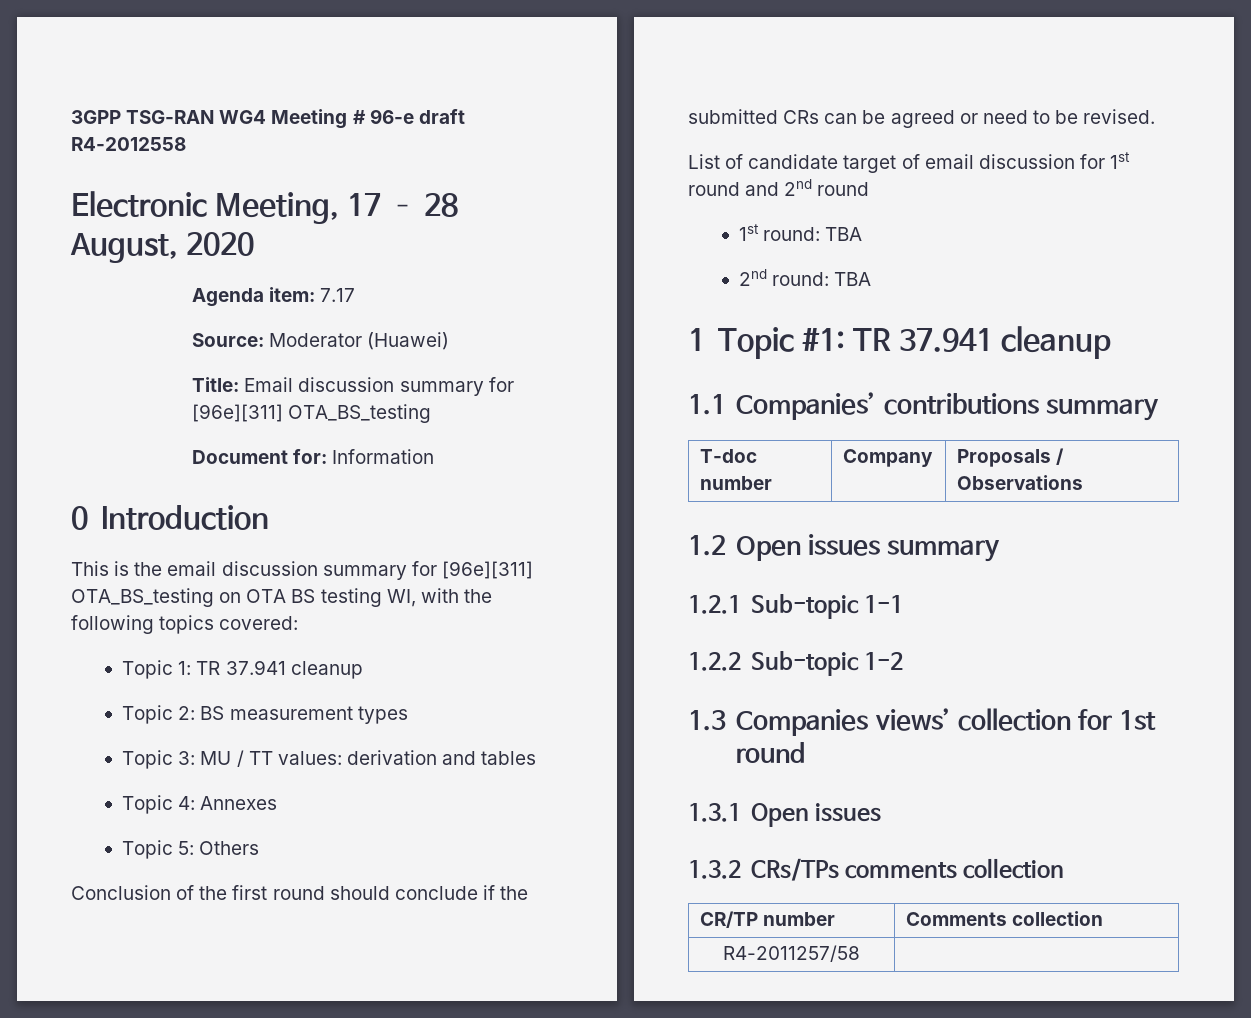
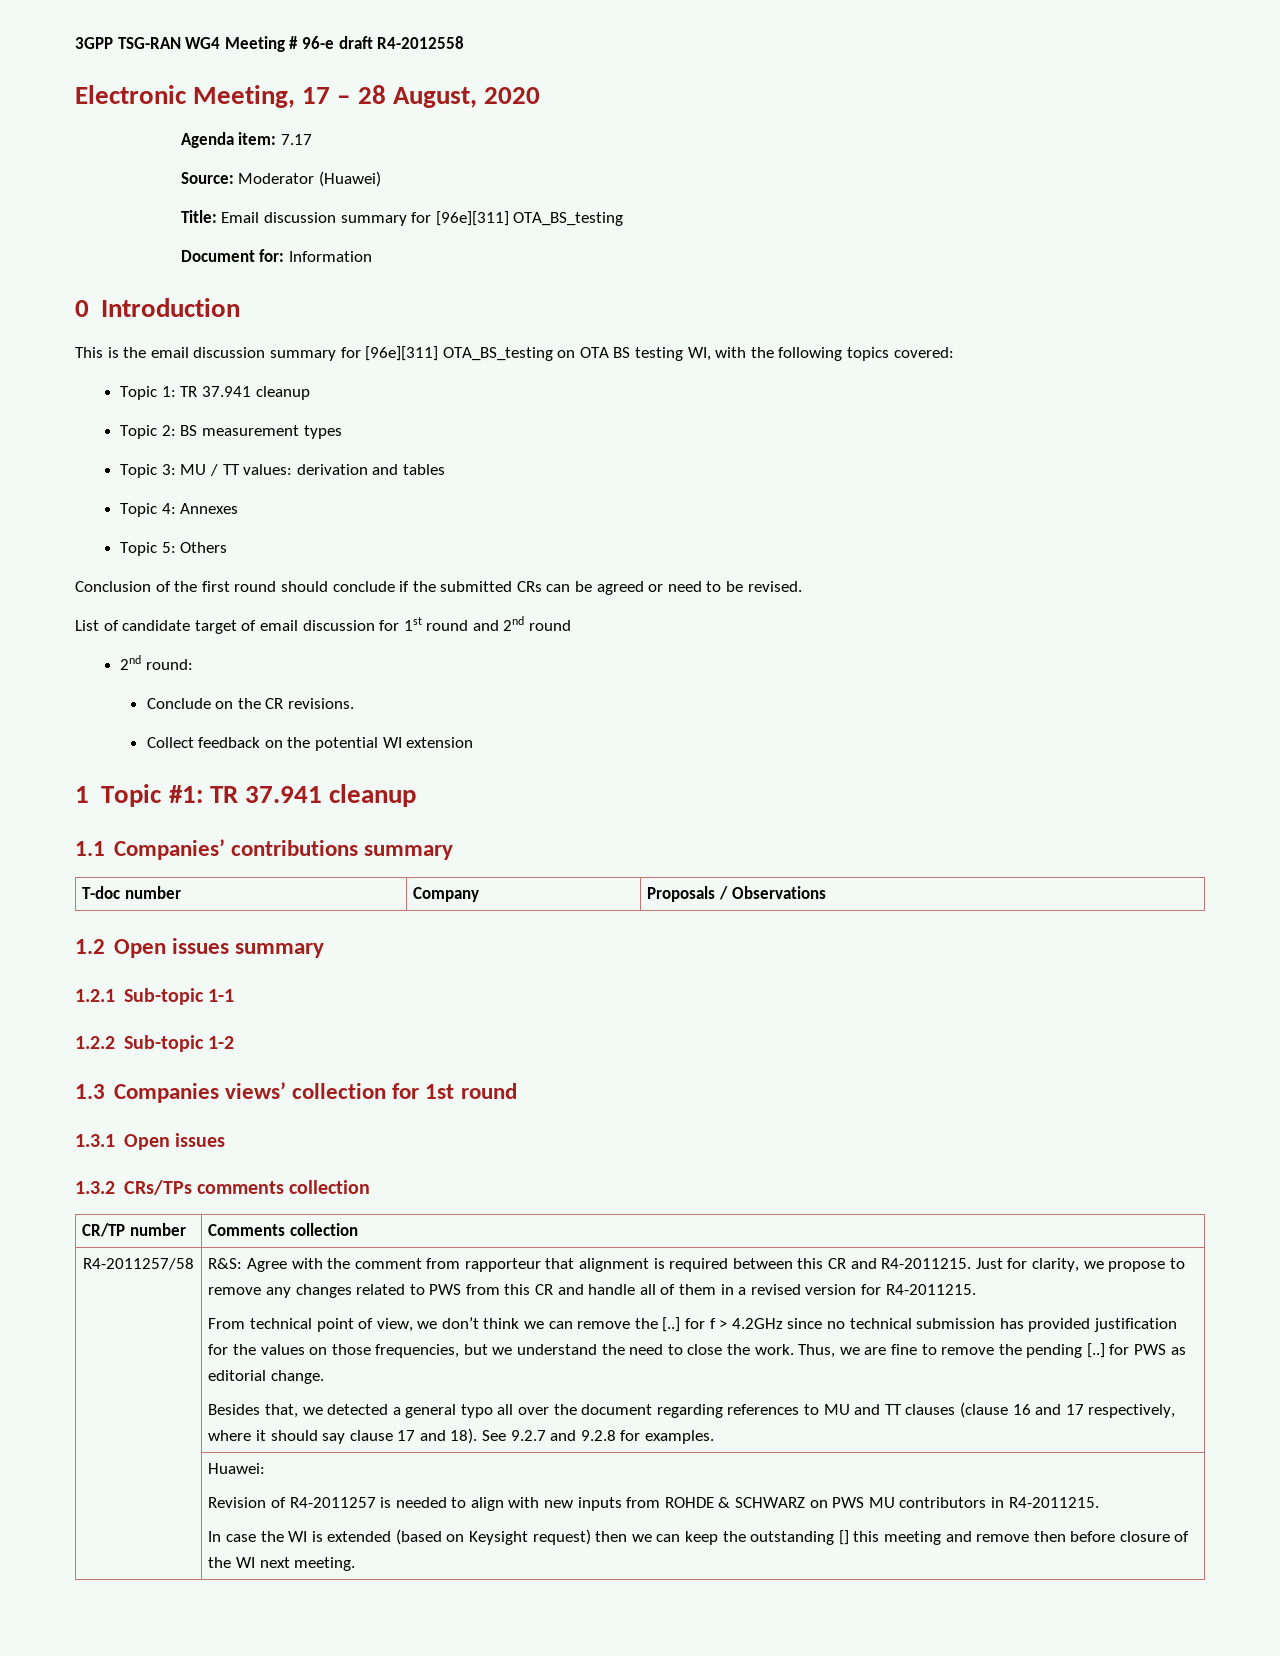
[739,224,863,241] // 1st round: TBA -> (572, 625) none
[834,272,872,286] TBA -> [146,698,354,709] [146,737,474,751] // Conclude on the CR revisions. // Collect feedback on the potential WI extension
(860, 953) none -> [208,1258,1185,1272] [208,1284,976,1298] [208,1317,1177,1332] [208,1343,1186,1358] [208,1370,324,1384] [208,1402,1176,1418] [208,1428,714,1444] [208,1463,266,1474] [208,1497,1099,1511] [208,1529,1190,1545] [208,1557,356,1571] R&S: Agree with the comment from rapporteur that alignment is required between this CR and R4-2011215. Just for clarity, we propose to remove any changes related to PWS from this CR and handle all of them in a revised version for R4-2011215. // From technical point of view, we don’t think we can remove the [..] for f > 4.2GHz since no technical submission has provided justification for the values on those frequencies, but we understand the need to close the work. Thus, we are fine to remove the pending [..] for PWS as editorial change. // Besides that, we detected a general typo all over the document regarding references to MU and TT clauses (clause 16 and 17 respectively, where it should say clause 17 and 18). See 9.2.7 and 9.2.8 for examples. // | Huawei: // Revision of R4-2011257 is needed to align with new inputs from ROHDE & SCHWARZ on PWS MU contributors in R4-2011215. // In case the WI is extended (based on Keysight request) then we can keep the outstanding [] this meeting and remove then before closure of the WI next meeting.

